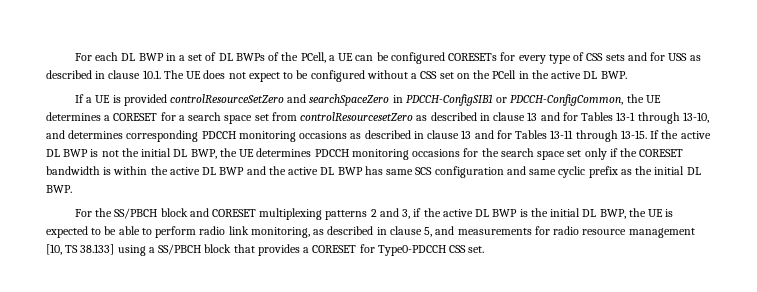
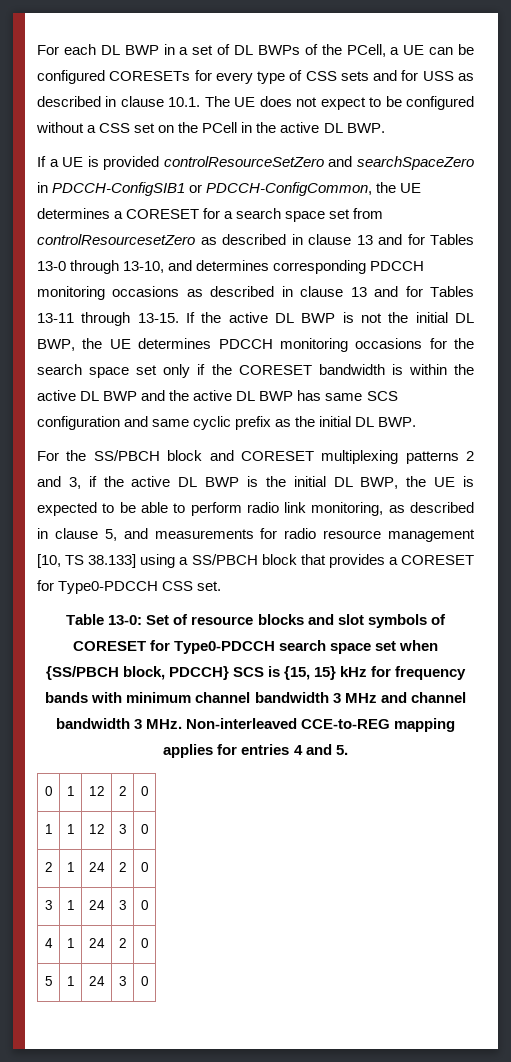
[616,112,636,121] 13-1 -> [37,261,66,271] 13-0
(485, 249) none -> [66,614,446,628] [72,640,439,654] [45,666,467,680] [45,692,466,703] [55,718,456,732] [163,744,348,758] [44,786,53,796] [66,786,75,796] [88,786,105,796] [118,786,127,796] [140,786,149,796] [44,824,53,834] [66,824,75,834] [88,824,105,834] [118,824,127,834] [140,824,149,834] [44,862,53,872] [66,862,75,872] [88,862,105,872] [118,862,127,872] [140,862,149,872] [44,900,53,910] [66,900,75,910] [88,900,105,910] [118,900,127,910] [140,900,149,910] [44,938,53,948] [66,938,75,948] [88,938,105,948] [118,938,127,948] [140,938,149,948] [44,976,53,986] [66,976,75,986] [88,976,105,986] [118,976,127,986] [140,976,149,986] // Table 13-0: Set of resource blocks and slot symbols of CORESET for Type0-PDCCH search space set when {SS/PBCH block, PDCCH} SCS is {15, 15} kHz for frequency bands with minimum channel bandwidth 3 MHz and channel bandwidth 3 MHz. Non-interleaved CCE-to-REG mapping applies for entries 4 and 5. // 0 | 1 | 12 | 2 | 0 // 1 | 1 | 12 | 3 | 0 // 2 | 1 | 24 | 2 | 0 // 3 | 1 | 24 | 3 | 0 // 4 | 1 | 24 | 2 | 0 // 5 | 1 | 24 | 3 | 0

